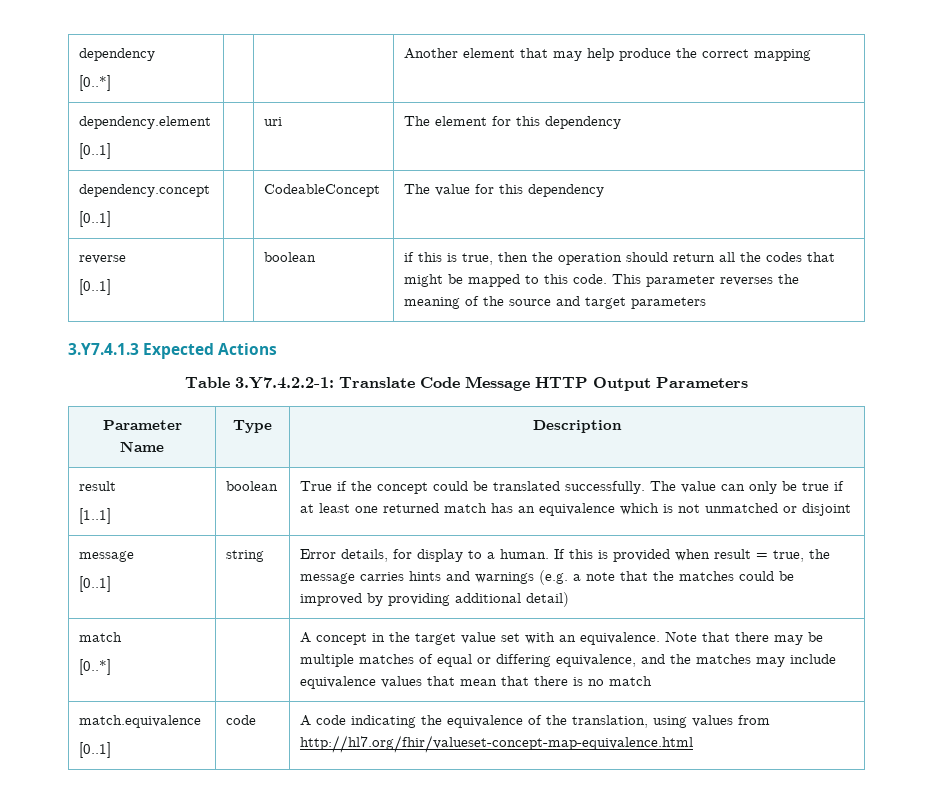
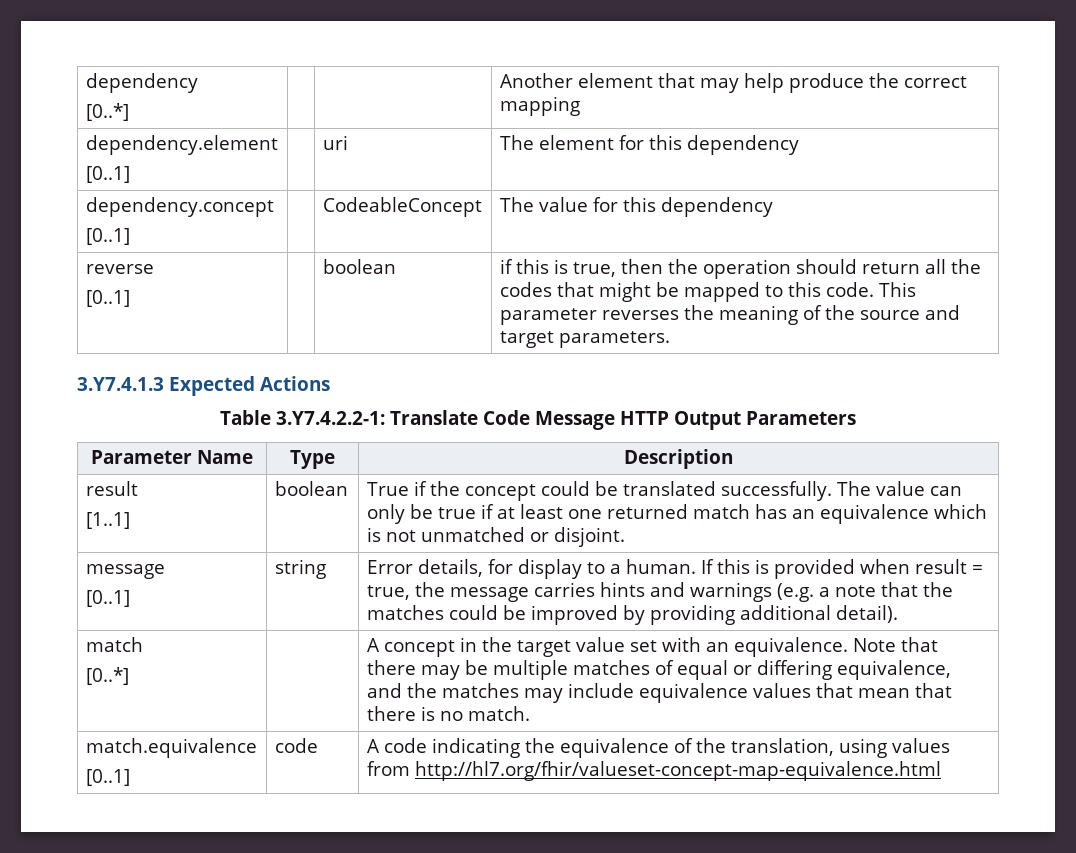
[631,297,707,309] parameters -> [558,331,670,348] parameters.
[802,503,852,516] disjoint -> [553,527,625,547] disjoint.
[526,592,570,607] detail) -> [835,605,898,623] detail).
[609,676,653,686] match -> [467,706,530,721] match.

